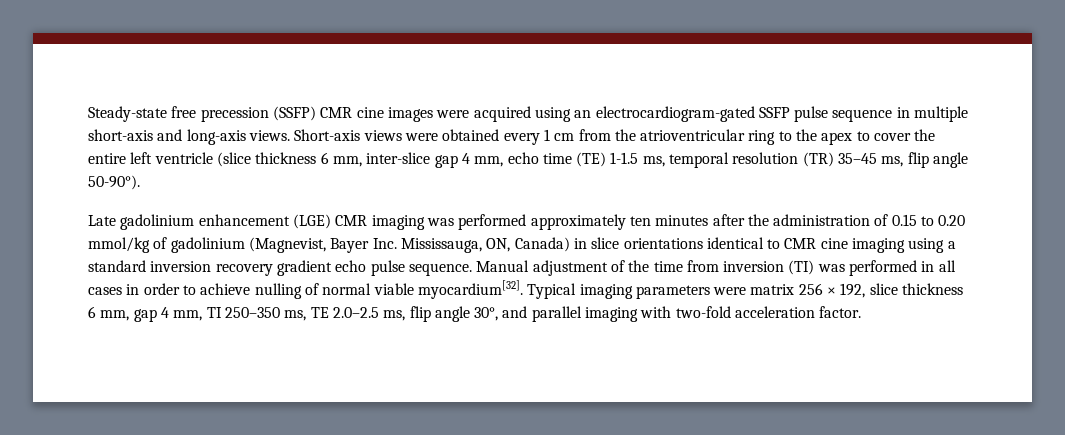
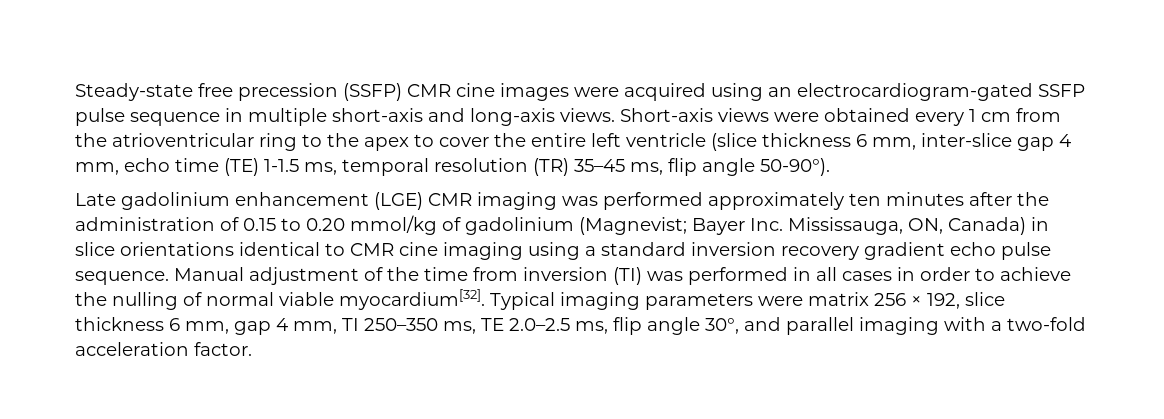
[248,237,326,253] (Magnevist, -> [579,217,687,235] (Magnevist;
(251, 289) none -> [75,292,107,306] the
(672, 312) none -> [991,321,1002,331] a

